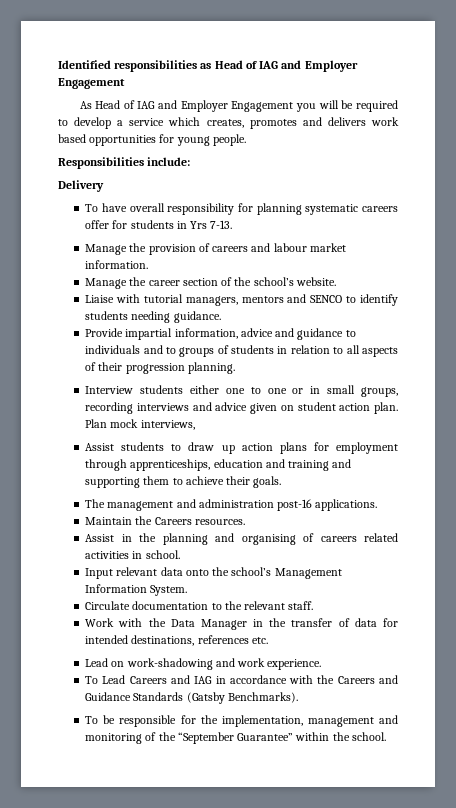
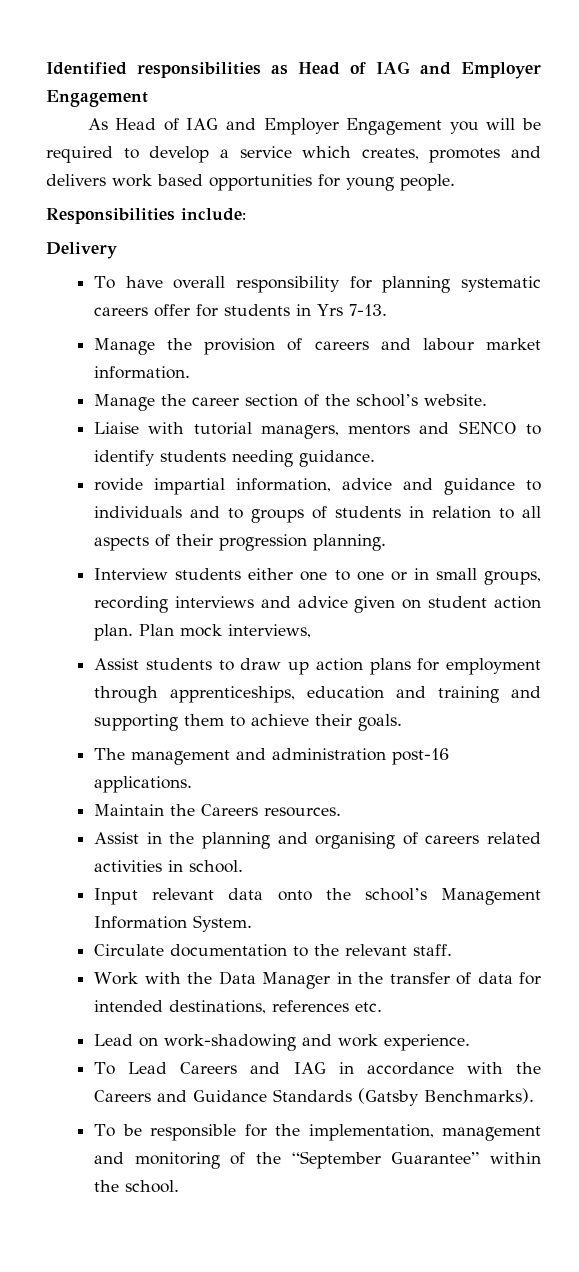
[85,328,124,337] Provide -> [94,478,144,491] rovide

